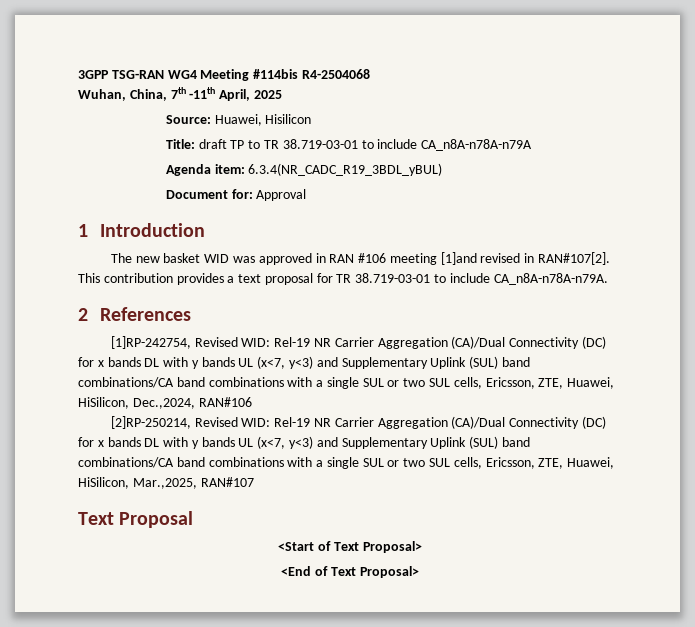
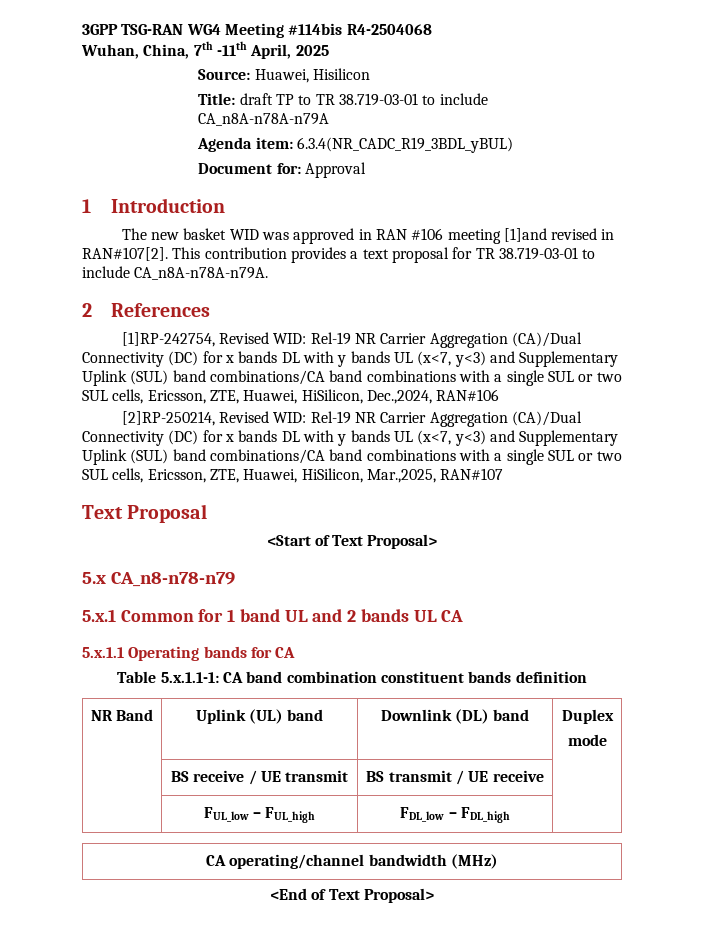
(422, 547) none -> [82,572,235,587] [82,609,464,622] [82,646,296,661] [117,671,587,683] [90,709,154,721] [195,709,324,724] [380,709,530,724] [561,709,614,724] [567,734,607,746] [170,770,349,785] [366,770,544,785] [203,807,316,823] [400,807,510,823] [206,854,498,869] // 5.x CA_n8-n78-n79 // 5.x.1 Common for 1 band UL and 2 bands UL CA // 5.x.1.1 Operating bands for CA // Table 5.x.1.1-1: CA band combination constituent bands definition // NR Band | Uplink (UL) band | Downlink (DL) band | Duplex // mode // | BS receive / UE transmit | BS transmit / UE receive | // | FUL_low – FUL_high | FDL_low – FDL_high | // CA operating/channel bandwidth (MHz)

